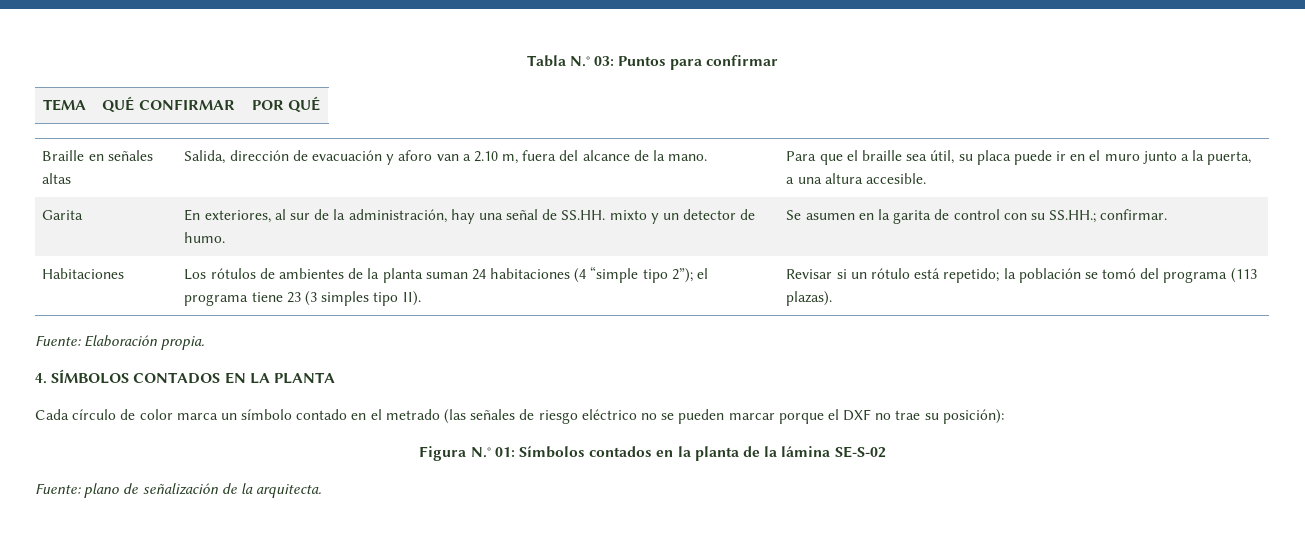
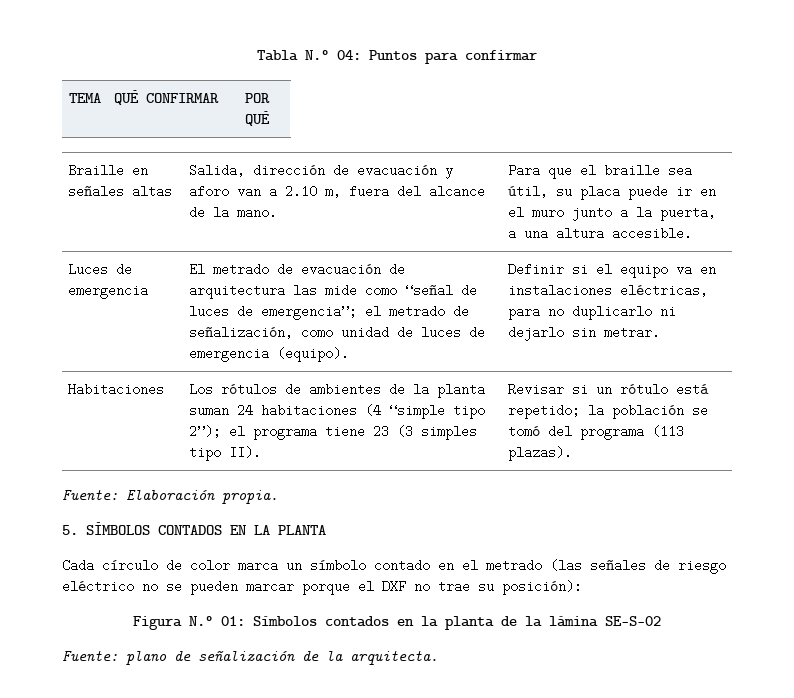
[593,56,614,66] 03: -> [337,50,361,60] 04:
[42,210,84,220] [184,209,756,224] [184,232,226,243] [786,209,1168,224] Garita | En exteriores, al sur de la administración, hay una señal de SS.HH. mixto y un detector de humo. | Se asumen en la garita de control con su SS.HH.; confirmar. -> [68,263,133,276] [68,284,149,299] [189,263,406,276] [189,284,478,299] [189,305,470,320] [189,326,486,339] [189,347,350,362] [508,263,717,278] [508,284,709,297] [508,305,677,320] [508,326,661,341] Luces de emergencia | El metrado de evacuación de arquitectura las mide como “señal de luces de emergencia”; el metrado de señalización, como unidad de luces de emergencia (equipo). | Definir si el equipo va en instalaciones eléctricas, para no duplicarlo ni dejarlo sin metrar.
[35,373,47,384] 4. -> [62,525,78,535] 5.

